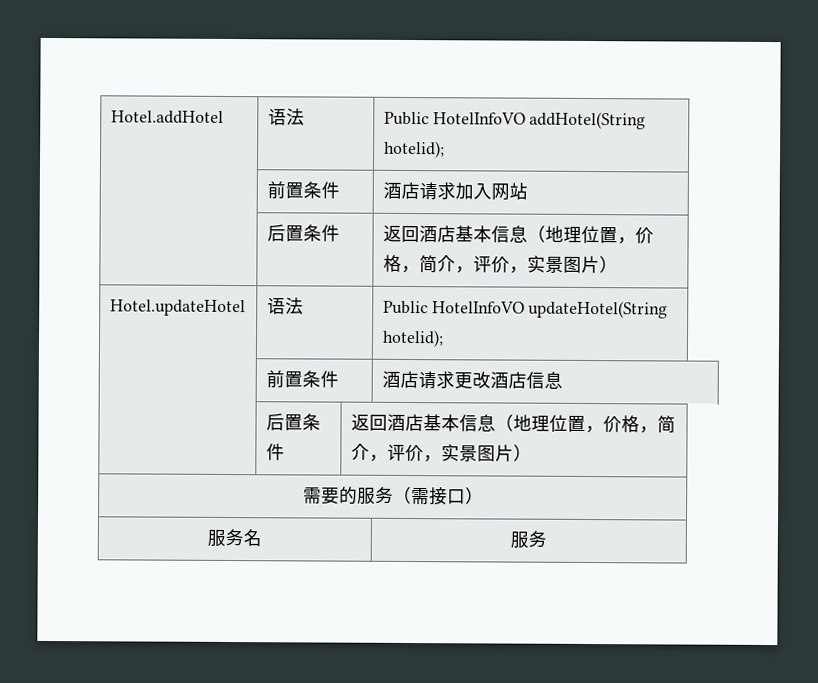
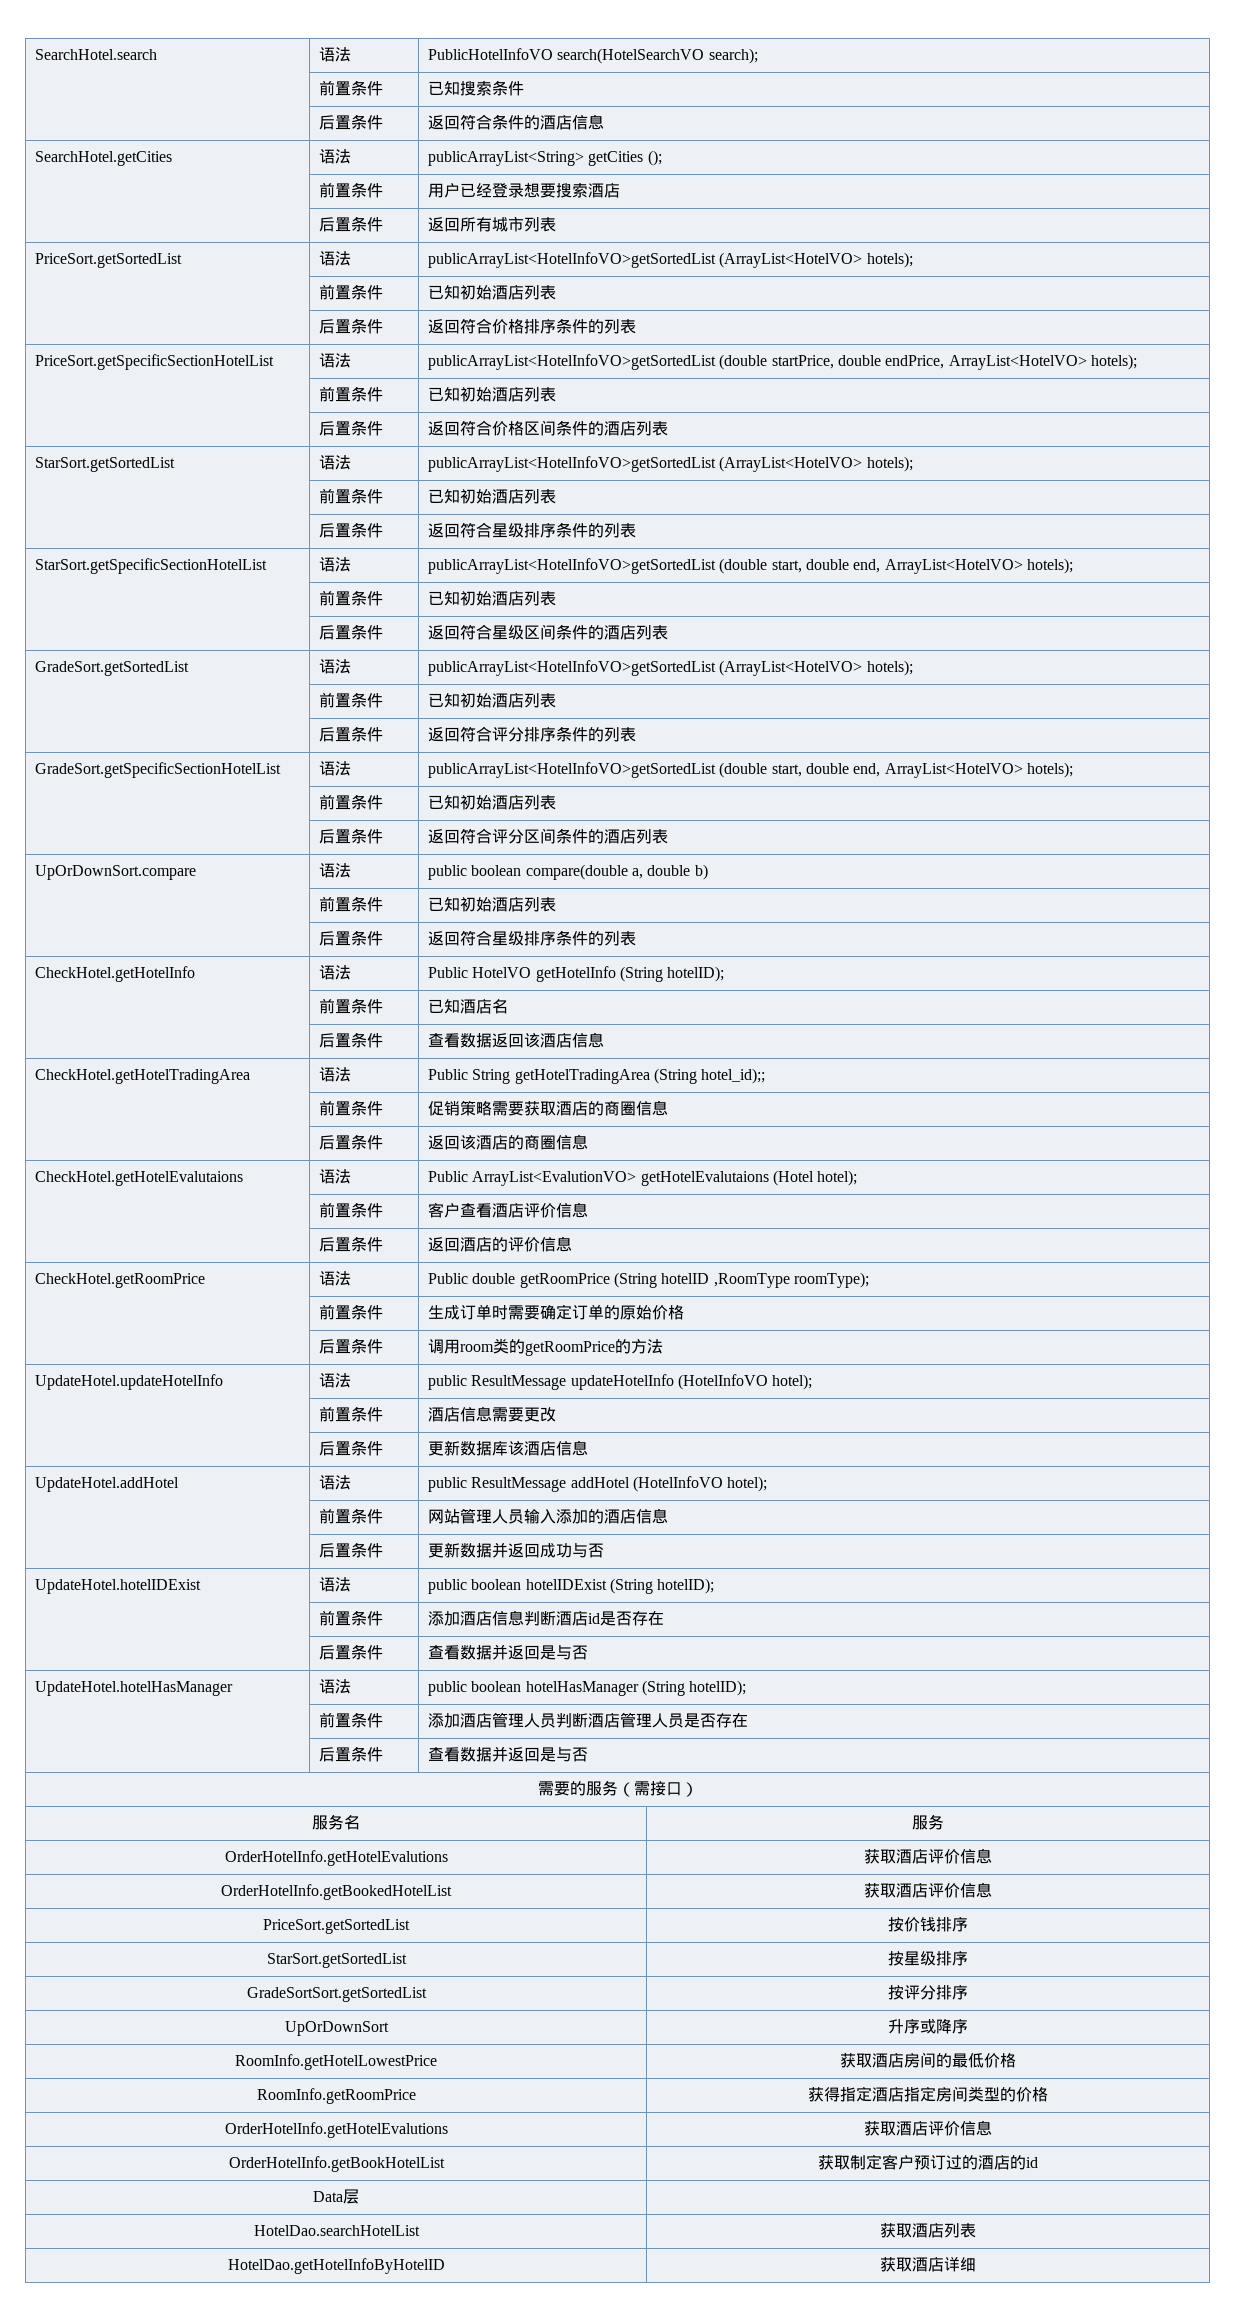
[110,110,224,124] [267,108,305,126] [383,111,647,130] [383,140,445,159] [266,181,340,200] [382,181,528,201] [266,224,340,242] [382,224,654,245] [382,254,618,274] [109,299,246,317] [266,297,304,315] [382,300,669,319] [381,329,444,348] [265,370,339,389] [381,370,527,390] Hotel.addHotel | 语法 | Public HotelInfoVO addHotel(String hotelid); // | 前置条件 | 酒店请求加入网站 // | 后置条件 | 返回酒店基本信息（地理位置，价格，简介，评价，实景图片） // Hotel.updateHotel | 语法 | Public HotelInfoVO updateHotel(String hotelid); // | 前置条件 | 酒店请求更改酒店 -> [34,49,157,60] [318,47,351,62] [427,48,758,64] [318,80,383,96] [427,80,524,96] [318,114,383,130] [427,114,604,130] [34,151,172,166] [318,149,351,164] [427,150,662,166] [318,182,383,198] [427,183,620,198] [318,216,383,232] [427,216,556,232] [34,253,182,268] [318,251,351,266] [427,252,913,268] [318,284,383,300] [427,285,556,300] [318,318,383,334] [427,318,636,334] [34,354,274,370] [318,353,351,368] [427,354,1137,370] [318,386,383,402] [427,387,556,402] [318,420,383,436] [427,420,668,436] [34,457,175,472] [318,455,351,470] [427,456,913,472] [318,488,383,504] [427,489,556,504] [318,522,383,538] [427,522,636,538] [34,558,267,574] [318,557,351,572] [427,558,1073,574] [318,590,383,606] [427,591,556,606] [318,624,383,640] [427,624,668,640] [34,661,189,676] [318,659,351,674] [427,660,913,676] [318,692,383,708] [427,693,556,708] [318,726,383,742] [427,726,636,742] [34,762,281,778] [318,761,351,776] [427,762,1073,778] [318,794,383,810] [427,795,556,810] [318,828,383,844] [427,828,668,844] [34,865,196,880] [318,863,351,878] [427,864,708,880] [318,896,383,912] [427,897,556,912] [318,930,383,946] [427,930,636,946] [34,966,195,982] [318,965,351,980] [427,966,725,982] [318,998,383,1014] [427,999,508,1014] [318,1032,383,1048] [427,1032,604,1048] [34,1069,250,1084] [318,1067,351,1082] [427,1068,766,1084] [318,1100,383,1116] [427,1100,668,1116] [318,1134,383,1150] [427,1134,588,1150] [34,1171,243,1186] [318,1169,351,1184] [427,1170,858,1186] [318,1202,383,1218] [427,1202,556,1218] SearchHotel.search | 语法 | PublicHotelInfoVO search(HotelSearchVO search); // | 前置条件 | 已知搜索条件 // | 后置条件 | 返回符合条件的酒店信息 // SearchHotel.getCities | 语法 | publicArrayList<String> getCities (); // | 前置条件 | 用户已经登录想要搜索酒店 // | 后置条件 | 返回所有城市列表 // PriceSort.getSortedList | 语法 | publicArrayList<HotelInfoVO>getSortedList (ArrayList<HotelVO> hotels); // | 前置条件 | 已知初始酒店列表 // | 后置条件 | 返回符合价格排序条件的列表 // PriceSort.getSpecificSectionHotelList | 语法 | publicArrayList<HotelInfoVO>getSortedList (double startPrice, double endPrice, ArrayList<HotelVO> hotels); // | 前置条件 | 已知初始酒店列表 // | 后置条件 | 返回符合价格区间条件的酒店列表 // StarSort.getSortedList | 语法 | publicArrayList<HotelInfoVO>getSortedList (ArrayList<HotelVO> hotels); // | 前置条件 | 已知初始酒店列表 // | 后置条件 | 返回符合星级排序条件的列表 // StarSort.getSpecificSectionHotelList | 语法 | publicArrayList<HotelInfoVO>getSortedList (double start, double end, ArrayList<HotelVO> hotels); // | 前置条件 | 已知初始酒店列表 // | 后置条件 | 返回符合星级区间条件的酒店列表 // GradeSort.getSortedList | 语法 | publicArrayList<HotelInfoVO>getSortedList (ArrayList<HotelVO> hotels); // | 前置条件 | 已知初始酒店列表 // | 后置条件 | 返回符合评分排序条件的列表 // GradeSort.getSpecificSectionHotelList | 语法 | publicArrayList<HotelInfoVO>getSortedList (double start, double end, ArrayList<HotelVO> hotels); // | 前置条件 | 已知初始酒店列表 // | 后置条件 | 返回符合评分区间条件的酒店列表 // UpOrDownSort.compare | 语法 | public boolean compare(double a, double b) // | 前置条件 | 已知初始酒店列表 // | 后置条件 | 返回符合星级排序条件的列表 // CheckHotel.getHotelInfo | 语法 | Public HotelVO getHotelInfo (String hotelID); // | 前置条件 | 已知酒店名 // | 后置条件 | 查看数据返回该酒店信息 // CheckHotel.getHotelTradingArea | 语法 | Public String getHotelTradingArea (String hotel_id);; // | 前置条件 | 促销策略需要获取酒店的商圈信息 // | 后置条件 | 返回该酒店的商圈信息 // CheckHotel.getHotelEvalutaions | 语法 | Public ArrayList<EvalutionVO> getHotelEvalutaions (Hotel hotel); // | 前置条件 | 客户查看酒店评价
[422,414,676,434] [350,443,532,463] 基本信息（地理位置，价格，简介，评价，实景图片） -> [491,1236,572,1252] [34,1273,205,1288] [318,1271,351,1286] [427,1272,869,1288] [318,1304,383,1320] [427,1304,684,1320] [318,1338,383,1354] [427,1338,663,1356] [34,1374,223,1390] [318,1373,351,1388] [427,1374,813,1390] [318,1406,383,1422] [427,1406,556,1422] [318,1440,383,1456] [427,1440,588,1456] [34,1477,179,1492] [318,1475,351,1490] [427,1476,768,1492] [318,1508,383,1524] [427,1508,668,1524] [318,1542,383,1558] [427,1542,604,1558] [34,1579,201,1594] [318,1577,351,1592] [427,1578,715,1594] [318,1610,383,1626] [427,1610,664,1626] [318,1644,383,1660] [427,1644,588,1660] [34,1681,233,1696] [318,1679,351,1694] [427,1680,747,1696] [318,1712,383,1728] [427,1712,748,1728] [318,1746,383,1762] [427,1746,588,1762] 的评价信息 // CheckHotel.getRoomPrice | 语法 | Public double getRoomPrice (String hotelID ,RoomType roomType); // | 前置条件 | 生成订单时需要确定订单的原始价格 // | 后置条件 | 调用room类的getRoomPrice的方法 // UpdateHotel.updateHotelInfo | 语法 | public ResultMessage updateHotelInfo (HotelInfoVO hotel); // | 前置条件 | 酒店信息需要更改 // | 后置条件 | 更新数据库该酒店信息 // UpdateHotel.addHotel | 语法 | public ResultMessage addHotel (HotelInfoVO hotel); // | 前置条件 | 网站管理人员输入添加的酒店信息 // | 后置条件 | 更新数据并返回成功与否 // UpdateHotel.hotelIDExist | 语法 | public boolean hotelIDExist (String hotelID); // | 前置条件 | 添加酒店信息判断酒店id是否存在 // | 后置条件 | 查看数据并返回是与否 // UpdateHotel.hotelHasManager | 语法 | public boolean hotelHasManager (String hotelID); // | 前置条件 | 添加酒店管理人员判断酒店管理人员是否存在 // | 后置条件 | 查看数据并返回是与否
(547, 539) none -> [224,1850,448,1866] [864,1848,992,1864] [220,1884,452,1900] [864,1882,992,1898] [263,1919,410,1934] [888,1917,968,1932] [266,1953,407,1968] [888,1951,968,1966] [246,1987,427,2002] [888,1985,968,2000] [284,2021,389,2036] [888,2019,968,2034] [234,2054,437,2070] [840,2052,1016,2068] [256,2088,416,2104] [808,2086,1048,2102] [224,2122,448,2138] [864,2120,992,2136] [228,2156,445,2172] [818,2154,1038,2170] [313,2189,359,2204] [253,2225,420,2236] [880,2223,976,2238] [227,2258,445,2274] [880,2257,976,2272] // OrderHotelInfo.getHotelEvalutions | 获取酒店评价信息 // OrderHotelInfo.getBookedHotelList | 获取酒店评价信息 // PriceSort.getSortedList | 按价钱排序 // StarSort.getSortedList | 按星级排序 // GradeSortSort.getSortedList | 按评分排序 // UpOrDownSort | 升序或降序 // RoomInfo.getHotelLowestPrice | 获取酒店房间的最低价格 // RoomInfo.getRoomPrice | 获得指定酒店指定房间类型的价格 // OrderHotelInfo.getHotelEvalutions | 获取酒店评价信息 // OrderHotelInfo.getBookHotelList | 获取制定客户预订过的酒店的id // Data层 | // HotelDao.searchHotelList | 获取酒店列表 // HotelDao.getHotelInfoByHotelID | 获取酒店详细

